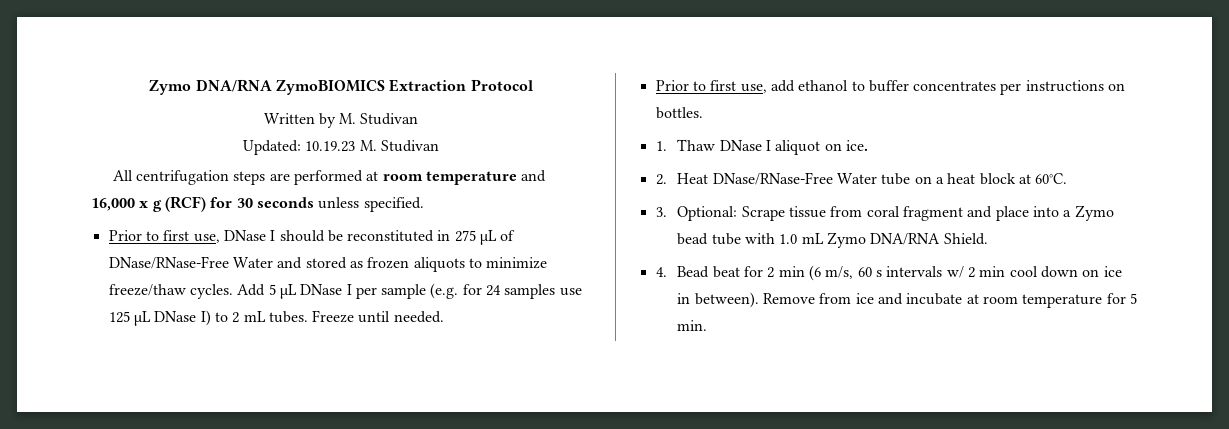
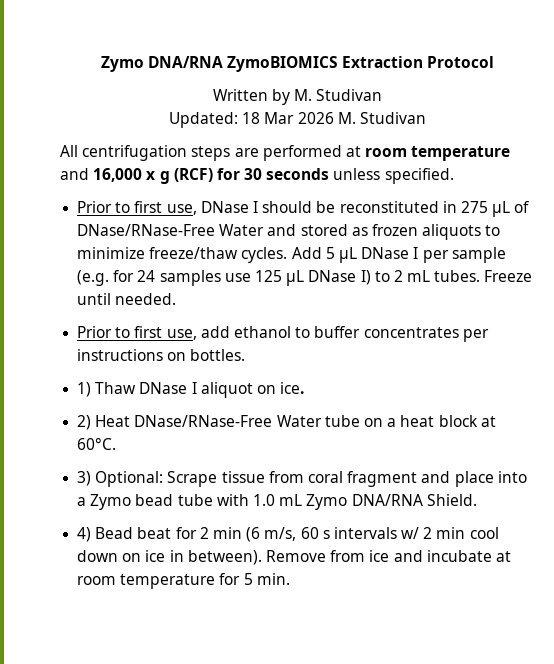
[305,141,356,152] 10.19.23 -> [242,112,334,124] 18 Mar 2026
[655,141,667,151] 1. -> [77,382,92,397] 1)
[655,174,667,185] 2. -> [77,415,92,430] 2)
[655,207,667,217] 3. -> [77,471,92,486] 3)
[655,267,667,277] 4. -> [77,527,92,542] 4)

